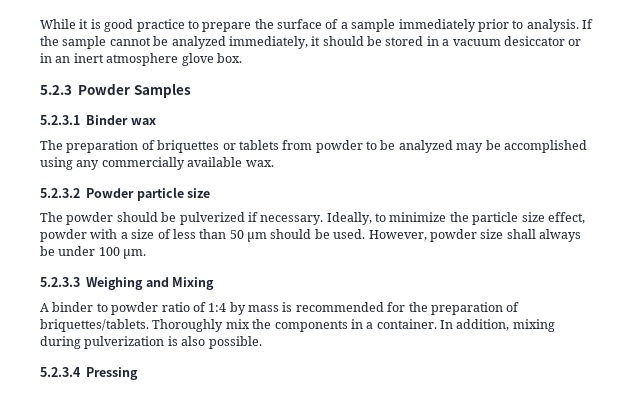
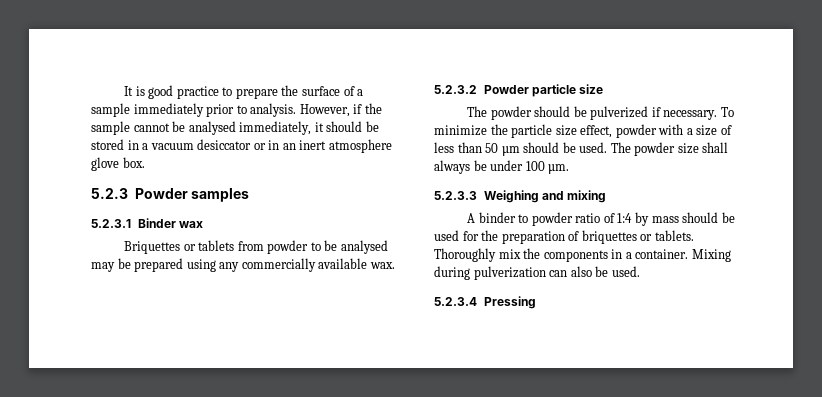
[40,19,89,29] While it -> [124,86,134,96] It
[582,19,593,29] If -> [299,104,363,117] However, if
[171,36,226,49] analyzed -> [188,121,236,135] analysed
[133,84,191,98] Samples -> [191,188,250,202] samples
[40,140,220,153] The preparation of briquettes -> [124,241,181,254] Briquettes
[398,140,453,153] analyzed -> [340,240,388,254] analysed
[503,140,587,153] accomplished -> [134,258,184,272] prepared
[326,212,386,225] Ideally, to -> [720,107,734,117] To
[368,230,427,241] However, -> [610,142,631,153] The
[172,277,214,290] Mixing -> [566,190,606,203] mixing
[282,302,384,312] is recommended -> [682,212,735,223] [434,230,459,241] should be used
[40,319,149,332] briquettes/tablets. -> [581,230,694,244] briquettes or tablets.
[440,319,555,332] [40,336,262,349] In addition, mixing during pulverization is also possible. -> [691,249,731,262] [434,266,640,280] Mixing during pulverization can also be used.

